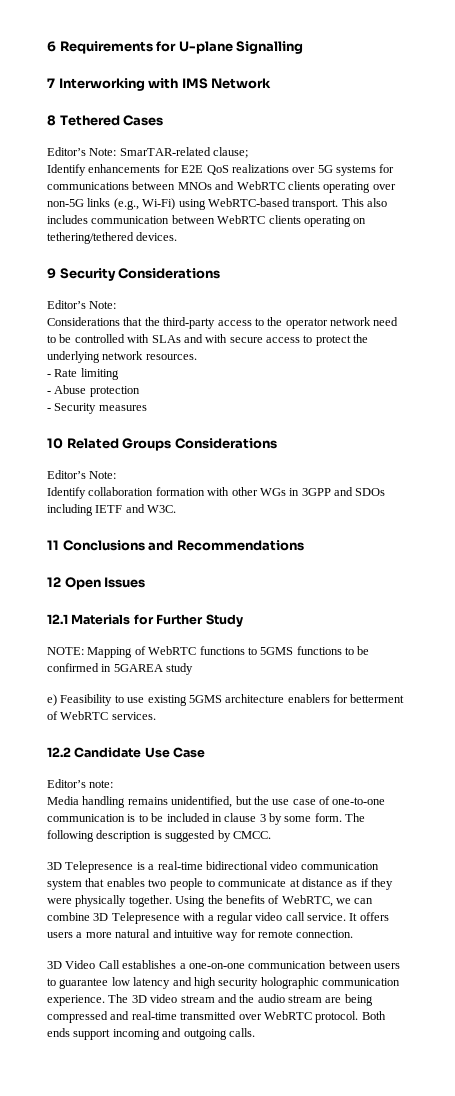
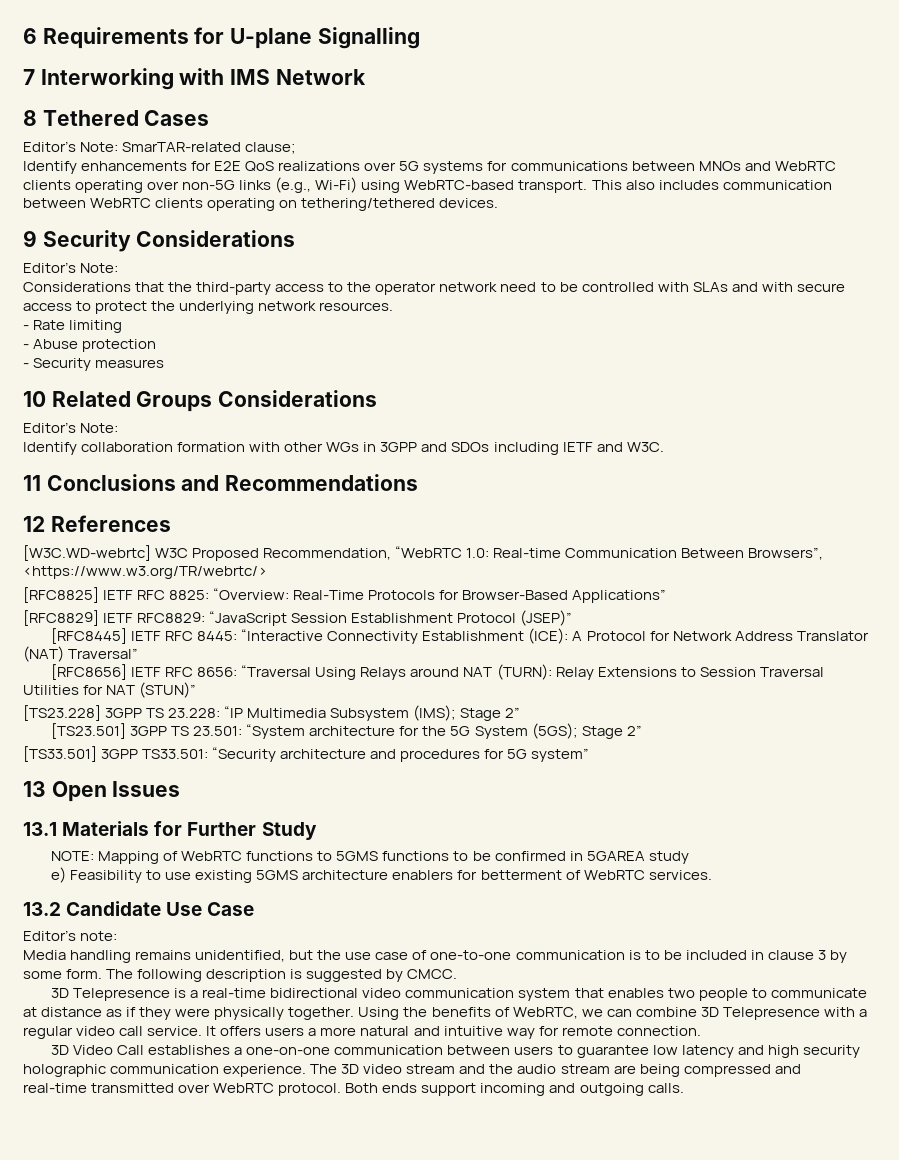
(61, 582) none -> [50,515,171,532] [23,545,824,561] [23,566,267,579] [23,587,667,603] [23,610,573,626] [51,628,869,644] [23,646,139,662] [51,664,824,680] [23,682,197,698] [23,705,521,721] [51,723,642,739] [23,746,590,762] [23,781,46,797] References // [W3C.WD-webrtc] W3C Proposed Recommendation, “WebRTC 1.0: Real-time Communication Between Browsers”, <https://www.w3.org/TR/webrtc/> // [RFC8825] IETF RFC 8825: “Overview: Real-Time Protocols for Browser-Based Applications” // [RFC8829] IETF RFC8829: “JavaScript Session Establishment Protocol (JSEP)” // [RFC8445] IETF RFC 8445: “Interactive Connectivity Establishment (ICE): A Protocol for Network Address Translator (NAT) Traversal” // [RFC8656] IETF RFC 8656: “Traversal Using Relays around NAT (TURN): Relay Extensions to Session Traversal Utilities for NAT (STUN)” // [TS23.228] 3GPP TS 23.228: “IP Multimedia Subsystem (IMS); Stage 2” // [TS23.501] 3GPP TS 23.501: “System architecture for the 5G System (5GS); Stage 2” // [TS33.501] 3GPP TS33.501: “Security architecture and procedures for 5G system” // 13
[47,614,68,624] 12.1 -> [23,822,57,836] 13.1
[47,747,71,757] 12.2 -> [23,902,61,916] 13.2

